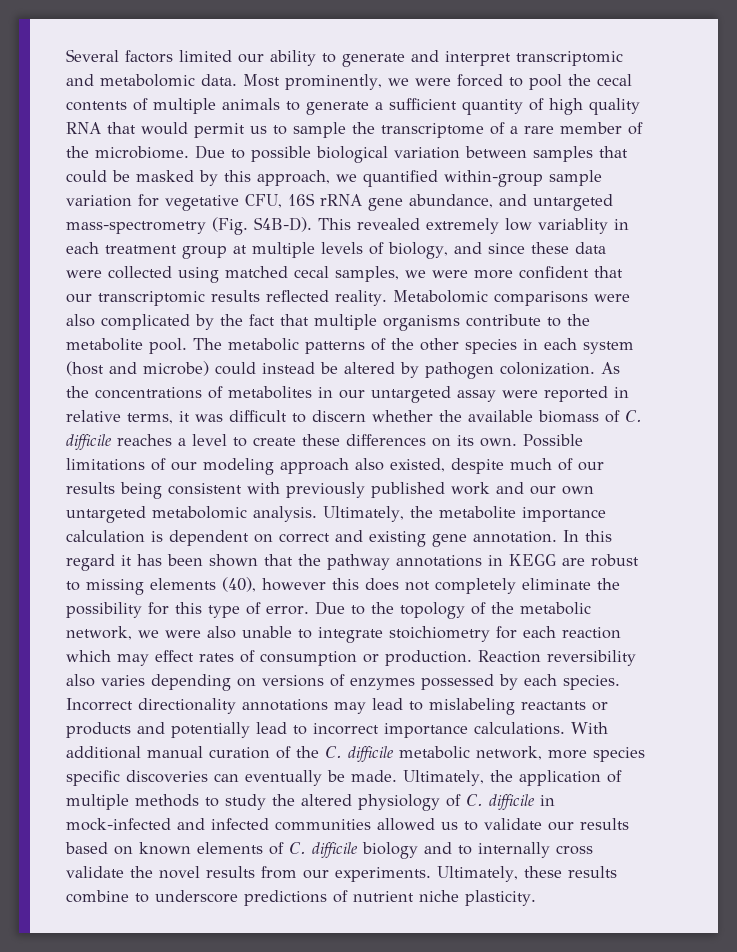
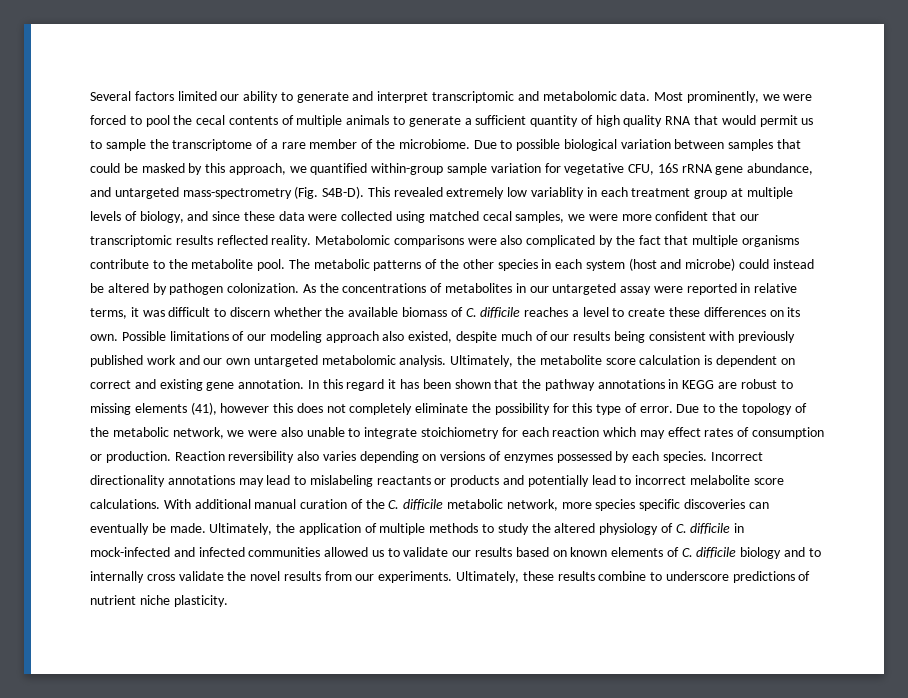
[521,507,606,522] importance -> [605,358,636,365] score
[222,577,256,592] (40), -> [190,402,217,415] (41),
[384,723,468,738] importance -> [689,475,784,485] melabolite score

